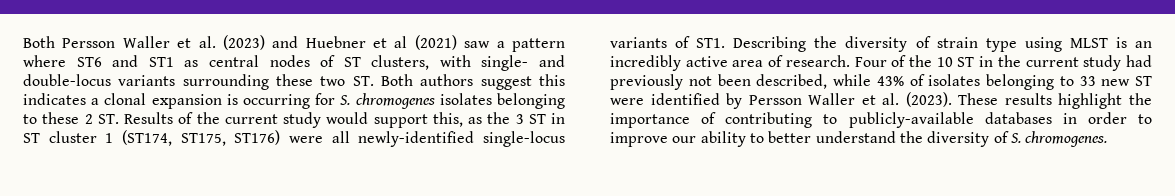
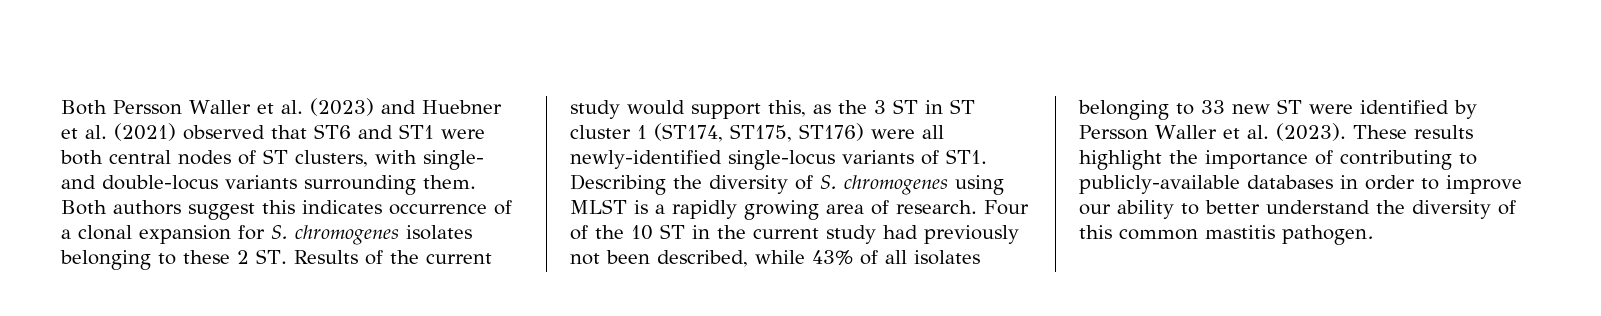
[394,35,565,52] [23,55,66,67] al (2021) saw a pattern where -> [85,123,307,141] al. (2021) observed that
[184,60,199,67] as -> [441,129,485,139] [60,150,103,165] were both
[276,74,374,86] these two ST. -> [423,175,476,189] them.
(86, 99) none -> [389,200,512,215] occurrence of
[226,94,311,109] is occurring -> (231, 234) none
[936,37,1017,52] strain type -> [820,175,948,195] S. chromogenes
[1135,41,1152,48] [610,55,728,71] an incredibly active -> [655,200,819,220] a rapidly growing
(925, 80) none -> [885,250,907,264] all
[1010,131,1108,147] S. chromogenes. -> [1079,225,1374,245] this common mastitis pathogen.

